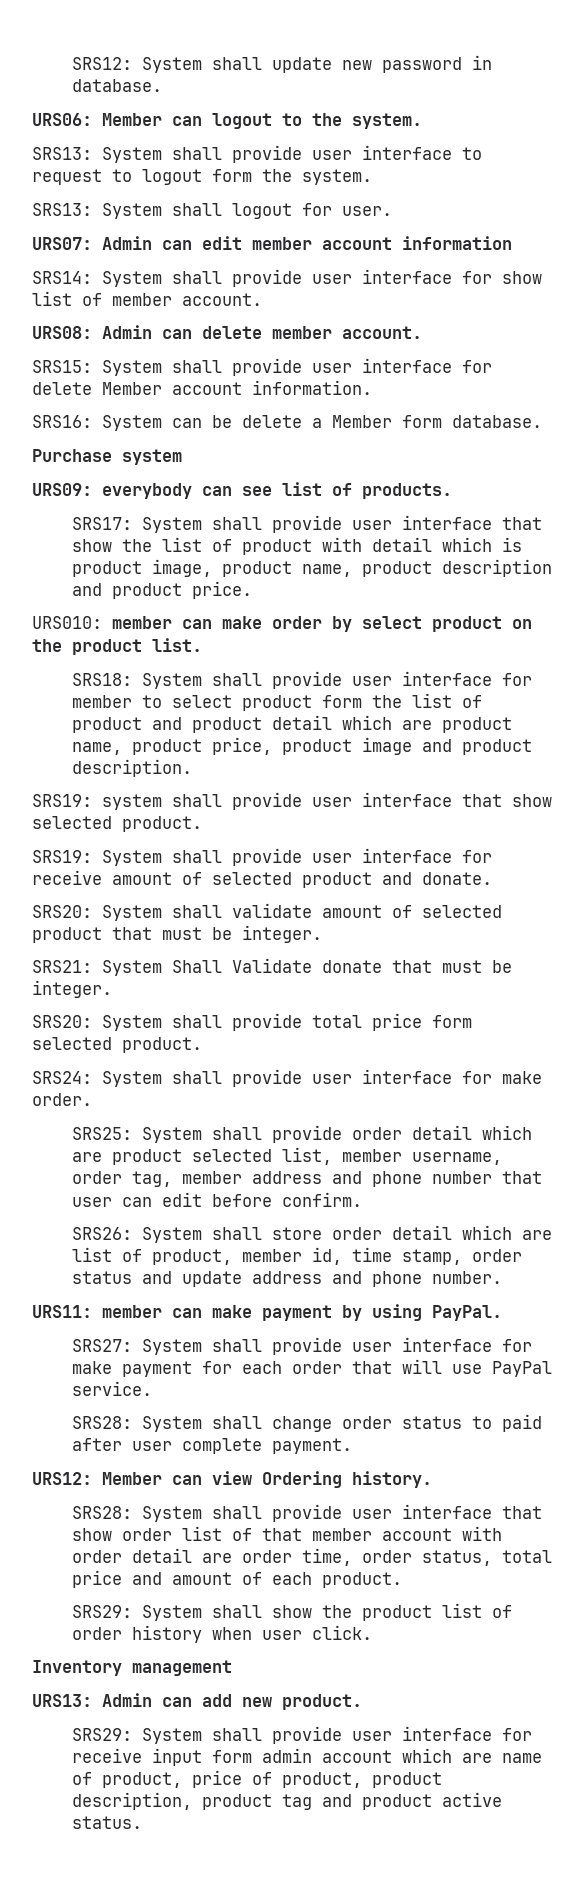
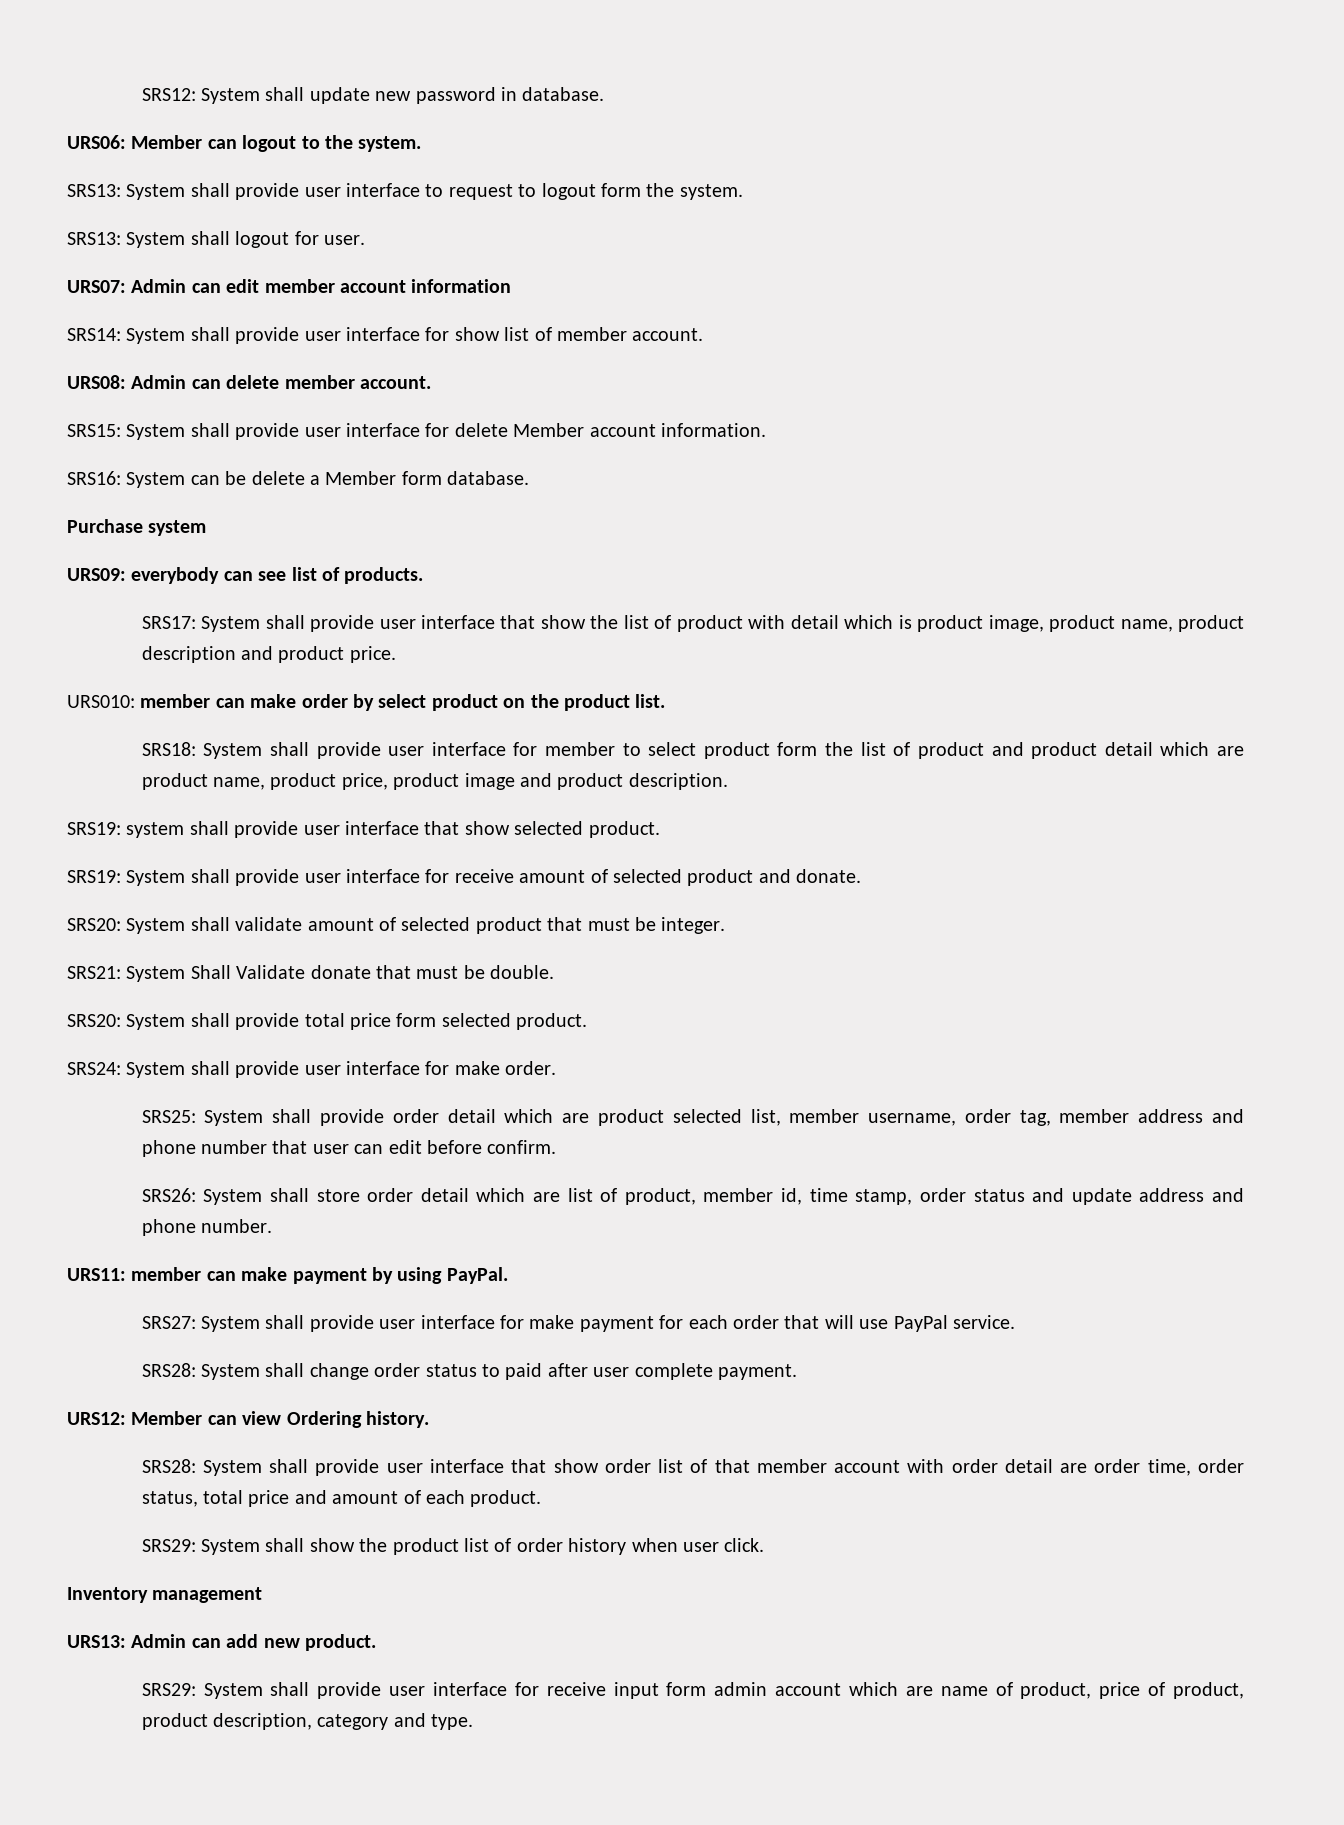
[32,980,112,998] integer. -> [490,965,555,979] double.
[202,1792,503,1810] [72,1816,143,1829] product tag and product active status. -> [317,1713,474,1730] category and type.

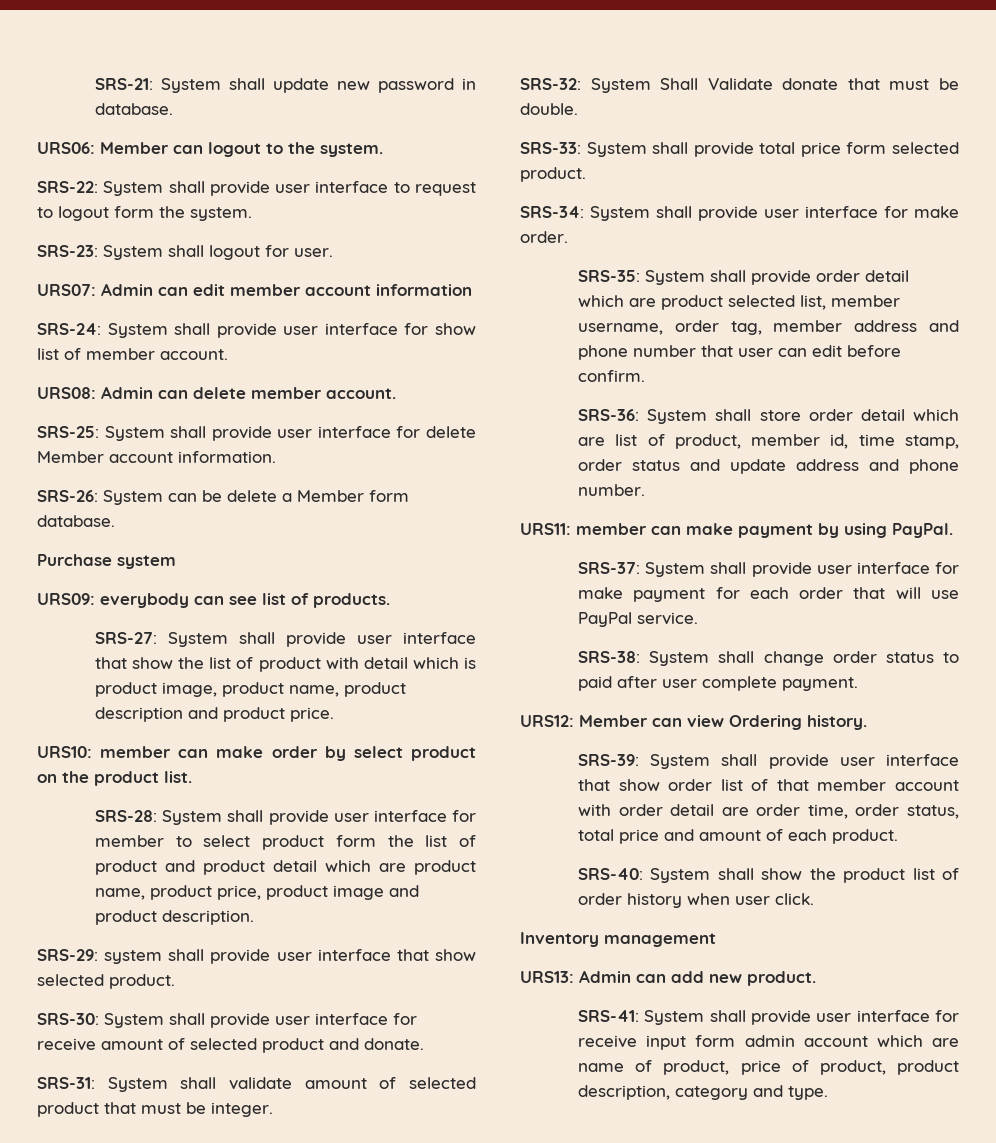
[141,88,196,101] SRS12: -> [95,78,154,90] SRS-21:
[67,184,121,197] SRS13: -> [37,181,98,193] SRS-22:
[67,232,121,245] SRS13: -> [37,245,98,257] SRS-23:
[67,328,121,341] SRS14: -> [37,323,101,335] SRS-24:
[67,424,121,437] SRS15: -> [37,426,99,438] SRS-25:
[67,471,121,485] SRS16: -> [37,490,98,502] SRS-26:
[141,616,196,629] SRS17: -> [95,632,158,644] SRS-27:
[67,695,135,708] URS010: -> [37,746,92,758] URS10:
[141,742,196,756] SRS18: -> [95,810,158,822] SRS-28:
[67,822,121,835] SRS19: -> [37,949,98,961] SRS-29:
[67,870,121,883] SRS19: -> [37,1013,99,1025] SRS-30:
[67,918,121,931] SRS20: -> [37,1077,95,1089] SRS-31:
[67,966,121,979] SRS21: -> [520,78,581,90] SRS-32:
[67,1014,121,1027] SRS20: -> [520,142,581,154] SRS-33:
[67,1062,121,1075] SRS24: -> [520,206,584,218] SRS-34:
[141,1110,196,1123] SRS25: -> [578,270,641,282] SRS-35:
[141,1188,196,1202] SRS26: -> [578,409,640,421] SRS-36:
[141,1316,196,1329] SRS27: -> [578,562,641,574] SRS-37:
[141,1363,196,1377] SRS28: -> [578,651,641,663] SRS-38:
[141,1459,196,1473] SRS28: -> [578,754,640,766] SRS-39:
[141,1539,196,1552] SRS29: -> [578,868,644,880] SRS-40:
[141,1683,196,1696] SRS29: -> [578,1010,640,1022] SRS-41:

